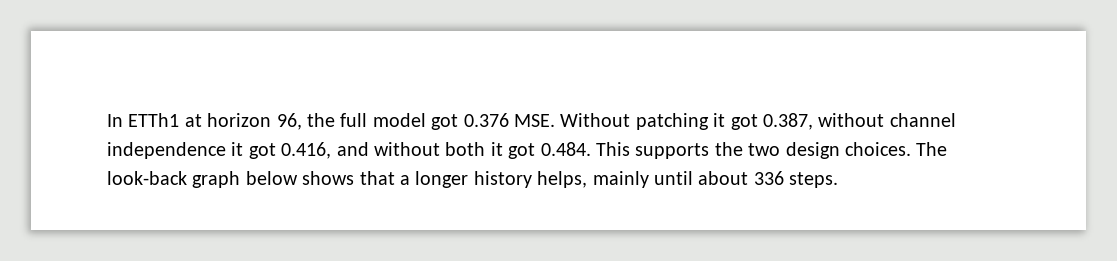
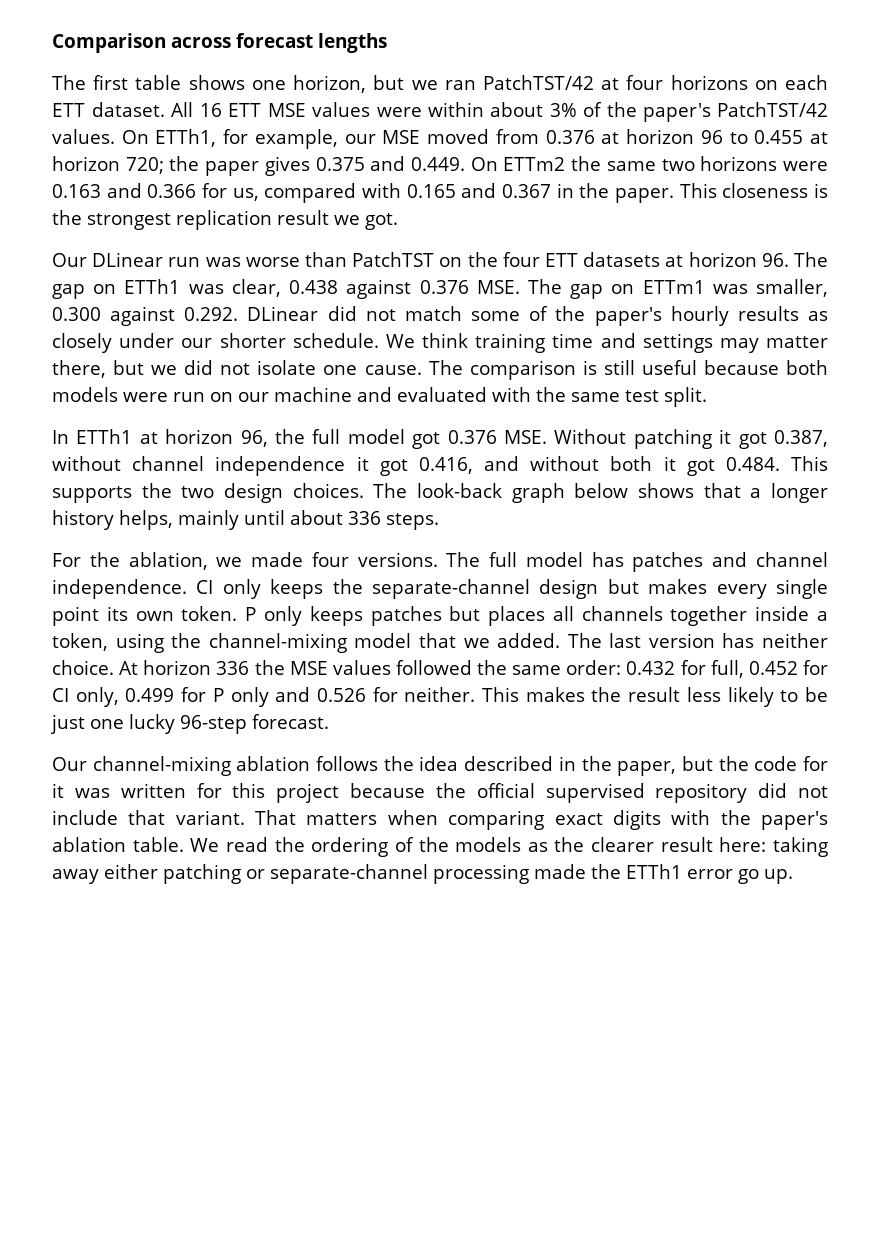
(107, 120) none -> [52,33,387,53] [52,75,828,93] [52,102,829,122] [52,129,829,149] [52,156,829,176] [52,183,828,203] [52,210,398,230] [52,252,829,267] [52,279,829,299] [52,306,829,326] [52,333,828,353] [52,360,828,380] [52,387,707,407] Comparison across forecast lengths // The first table shows one horizon, but we ran PatchTST/42 at four horizons on each ETT dataset. All 16 ETT MSE values were within about 3% of the paper's PatchTST/42 values. On ETTh1, for example, our MSE moved from 0.376 at horizon 96 to 0.455 at horizon 720; the paper gives 0.375 and 0.449. On ETTm2 the same two horizons were 0.163 and 0.366 for us, compared with 0.165 and 0.367 in the paper. This closeness is the strongest replication result we got. // Our DLinear run was worse than PatchTST on the four ETT datasets at horizon 96. The gap on ETTh1 was clear, 0.438 against 0.376 MSE. The gap on ETTm1 was smaller, 0.300 against 0.292. DLinear did not match some of the paper's hourly results as closely under our shorter schedule. We think training time and settings may matter there, but we did not isolate one cause. The comparison is still useful because both models were run on our machine and evaluated with the same test split. //
(839, 180) none -> [52,552,828,572] [52,579,828,599] [52,606,829,626] [52,633,829,653] [52,660,828,678] [52,687,829,707] [50,714,329,734] [52,756,829,776] [52,783,829,803] [52,810,828,830] [52,837,828,857] [52,864,793,884] // For the ablation, we made four versions. The full model has patches and channel independence. CI only keeps the separate-channel design but makes every single point its own token. P only keeps patches but places all channels together inside a token, using the channel-mixing model that we added. The last version has neither choice. At horizon 336 the MSE values followed the same order: 0.432 for full, 0.452 for CI only, 0.499 for P only and 0.526 for neither. This makes the result less likely to be just one lucky 96-step forecast. // Our channel-mixing ablation follows the idea described in the paper, but the code for it was written for this project because the official supervised repository did not include that variant. That matters when comparing exact digits with the paper's ablation table. We read the ordering of the models as the clearer result here: taking away either patching or separate-channel processing made the ETTh1 error go up.

